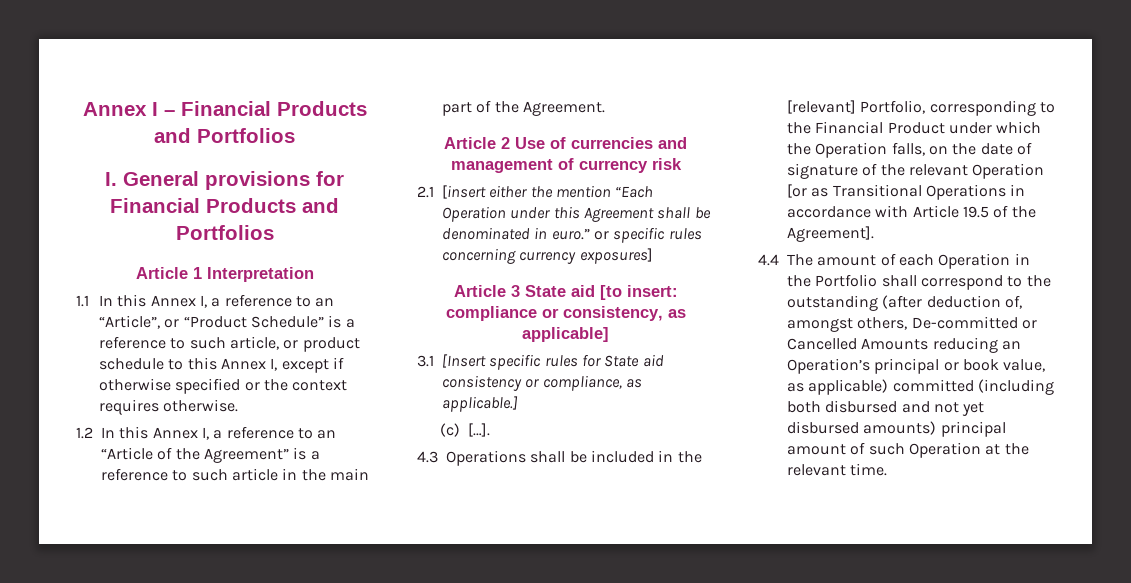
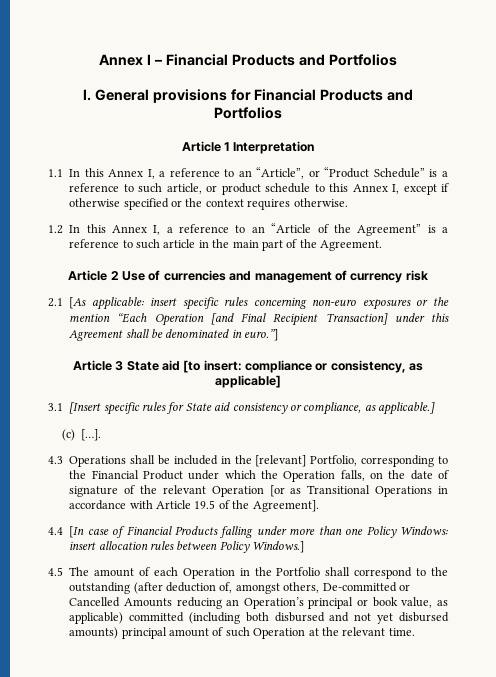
[442,185,654,199] [442,206,506,222] [insert either the mention “Each Operation -> [69,297,449,310] [69,313,388,326] [As applicable: insert specific rules concerning non-euro exposures or the mention “Each Operation [and Final Recipient Transaction]
[551,227,702,243] [442,248,653,264] euro.” or specific rules concerning currency exposures] -> [244,329,279,341] euro.”]
(779, 260) none -> [69,526,449,538] [69,541,305,553] [48,567,63,576] [In case of Financial Products falling under more than one Policy Windows: insert allocation rules between Policy Windows.] // 4.5

